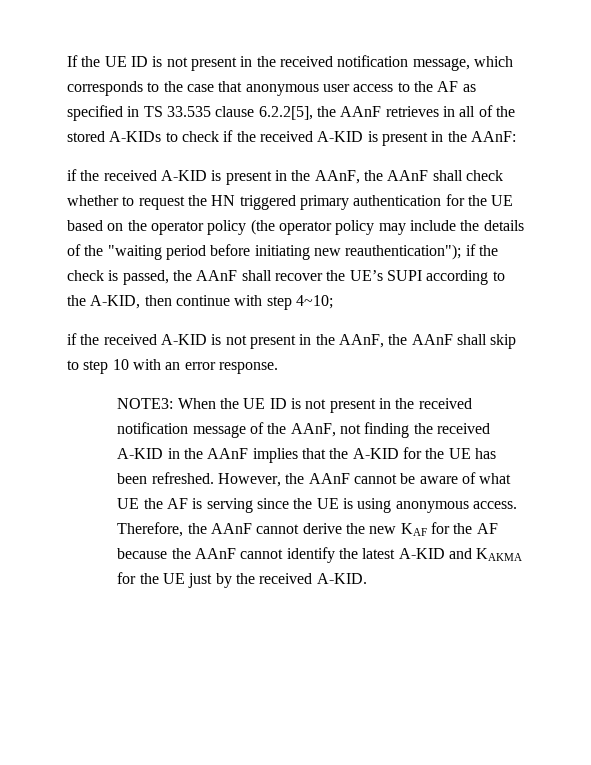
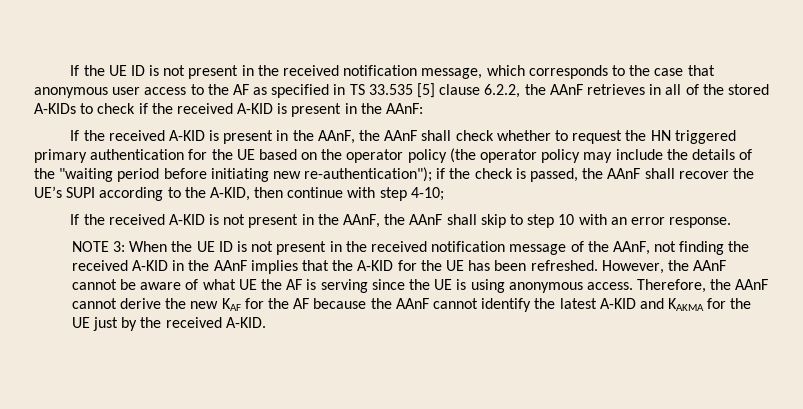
[215,106,313,120] clause 6.2.2[5], -> [417,83,521,98] [5] clause 6.2.2,
[67,169,77,181] if -> [70,130,80,141] If
[345,244,462,260] reauthentication"); -> [304,167,433,182] re-authentication");
[295,295,333,309] [67,333,77,345] 4~10; // if -> [410,187,444,201] [70,214,80,225] 4-10; // If
[117,398,174,409] NOTE3: -> [71,241,126,252] NOTE 3:

